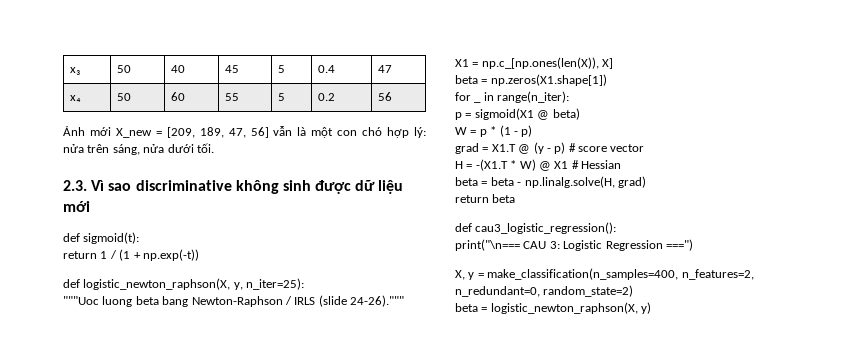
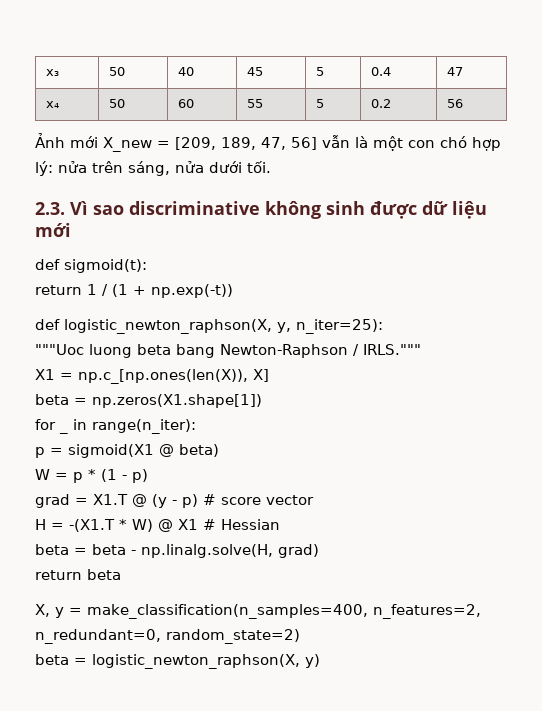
[294,295,404,307] IRLS (slide 24-26).""" -> [363,344,421,355] IRLS."""
[455,222,617,234] [455,239,693,251] // def cau3_logistic_regression(): // print("\n=== CAU 3: Logistic Regression ===") -> (121, 574) none

